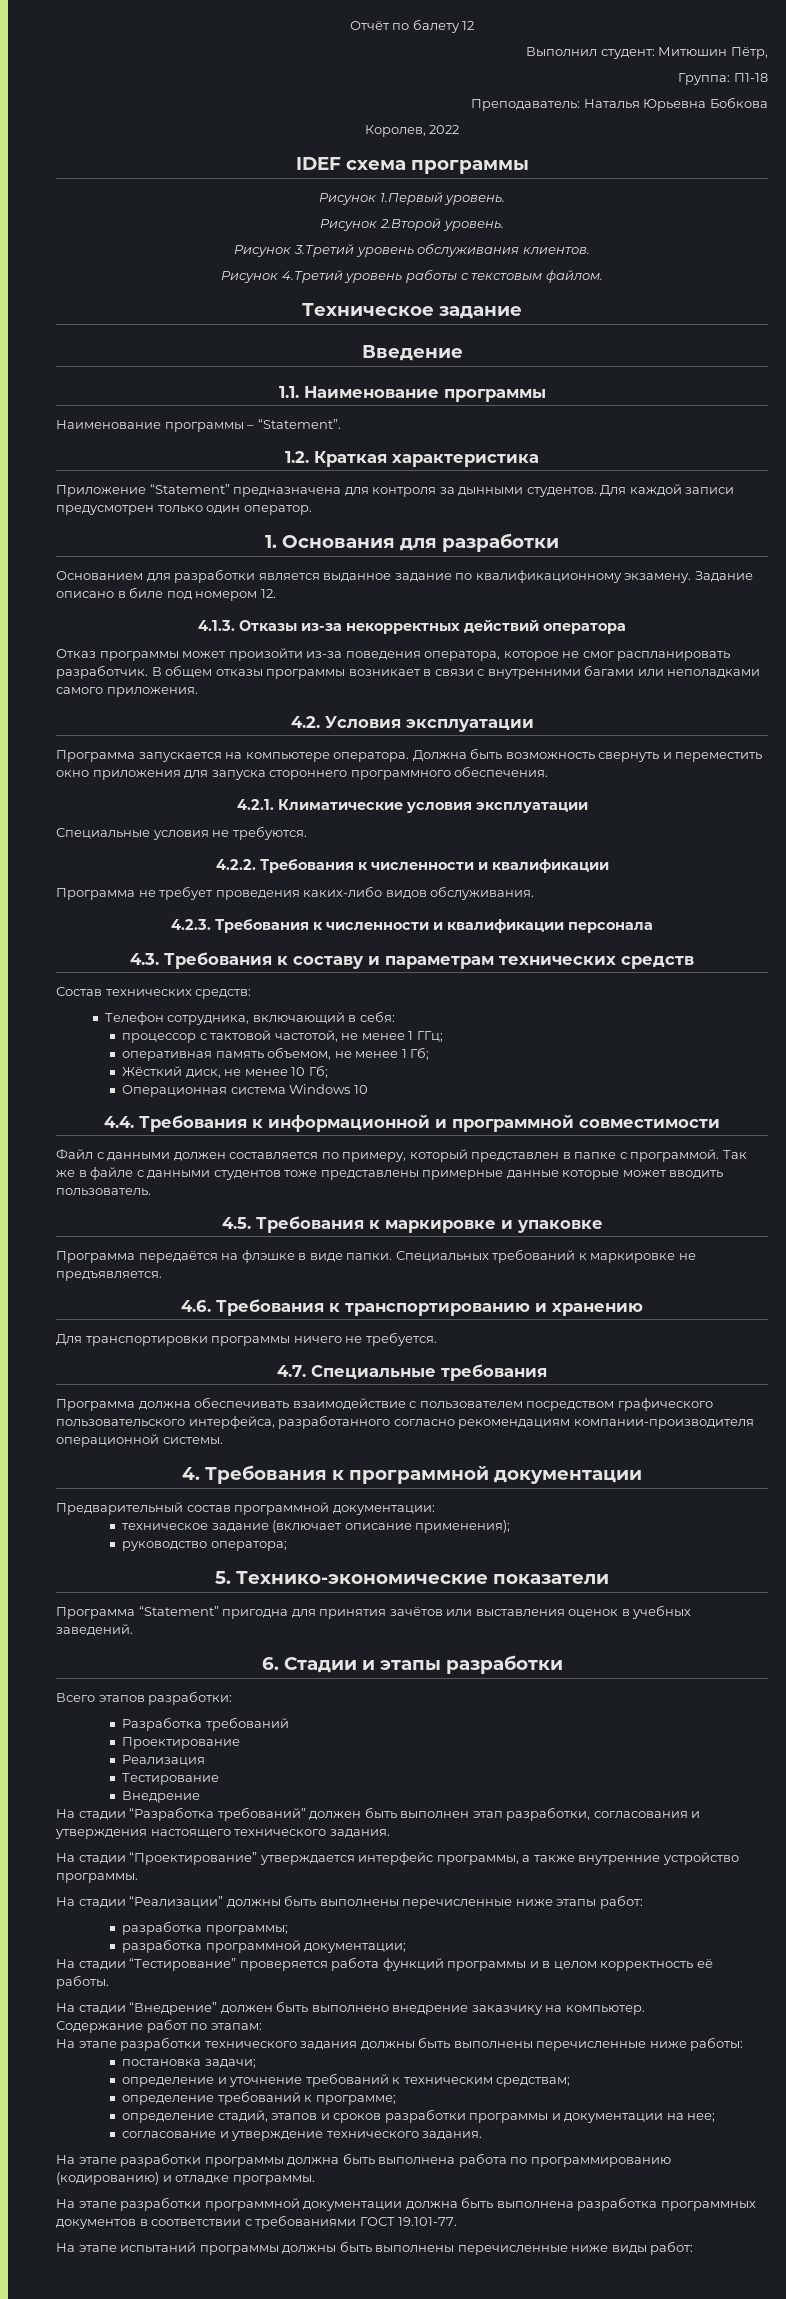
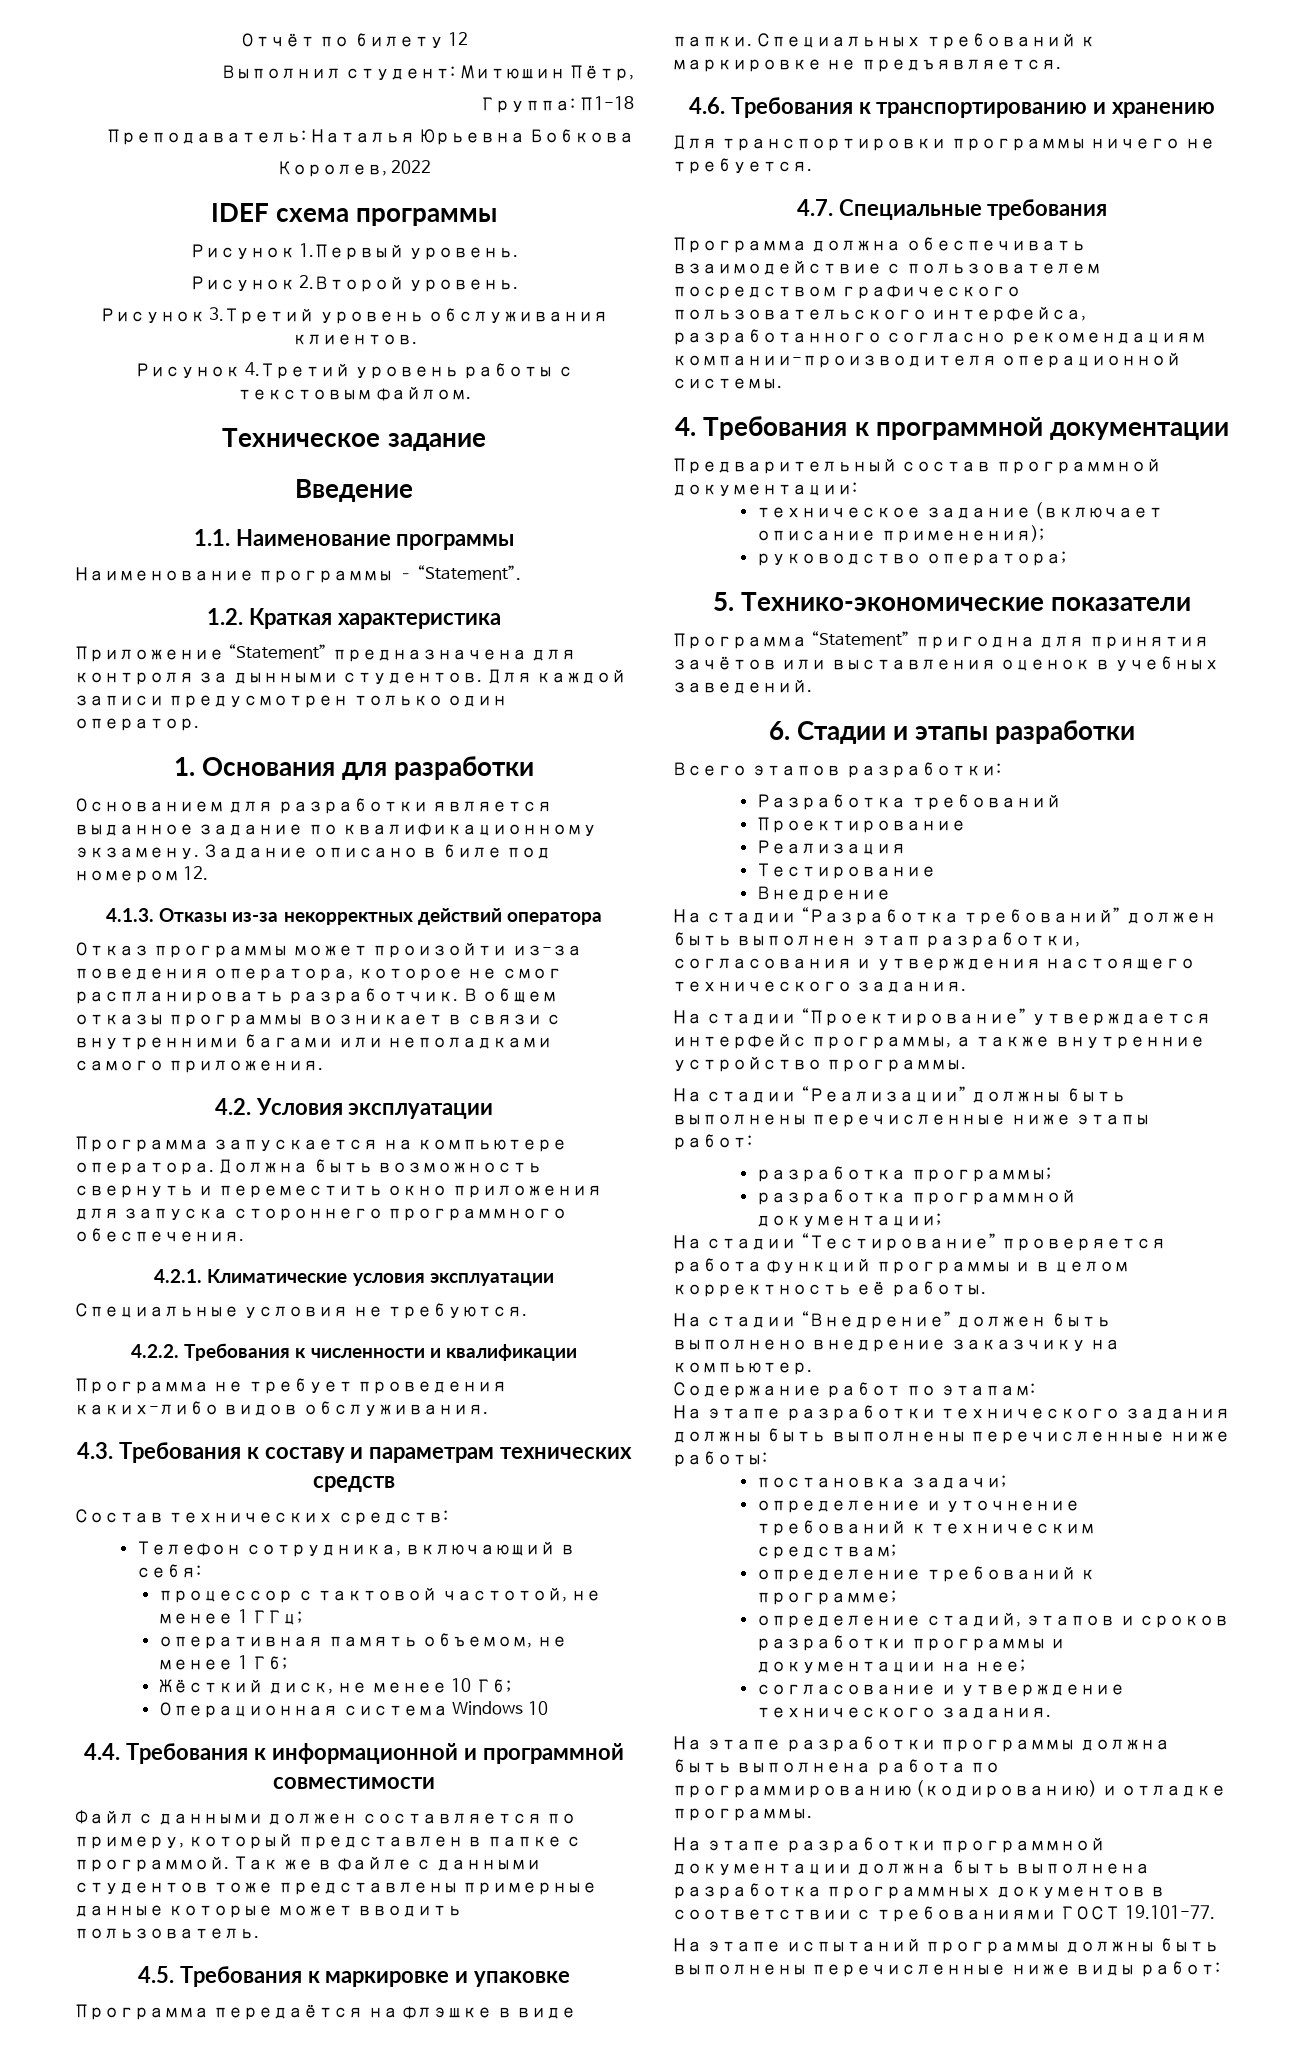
[412,19,460,33] балету -> [353,33,444,49] билету
[171,918,653,933] // 4.2.3. Требования к численности и квалификации персонала -> (488, 1409) none

